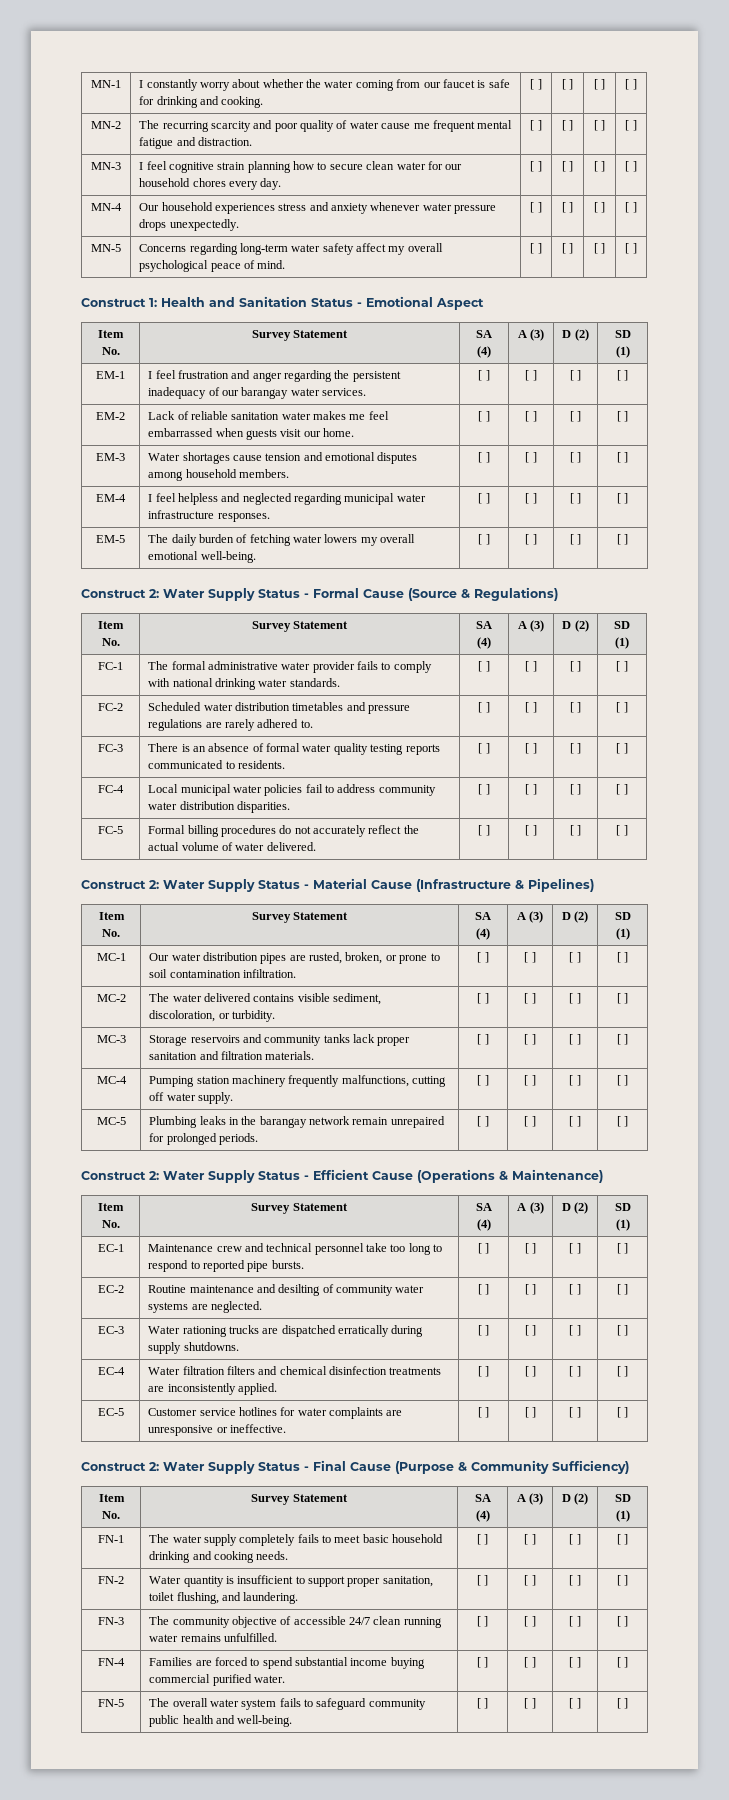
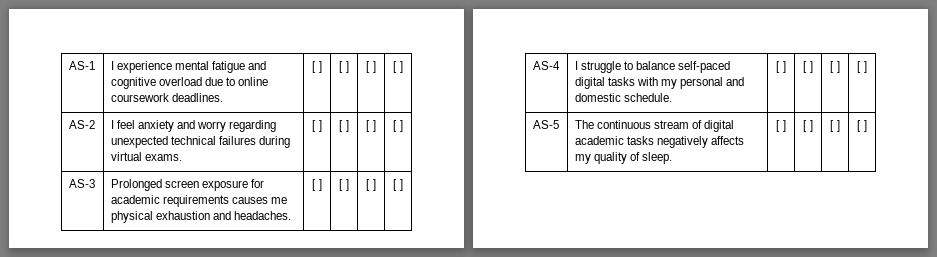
[91,80,121,88] [139,79,510,91] [139,96,264,108] [530,79,542,90] [561,79,574,90] [593,79,606,90] [625,79,637,90] [91,121,121,129] [139,120,513,132] [139,137,252,149] [530,120,542,131] [561,120,574,131] [593,120,606,131] [625,120,637,131] [91,162,121,170] [139,161,463,173] [139,178,282,190] [530,161,542,172] [561,161,574,172] [593,161,606,172] [625,161,637,172] [91,203,122,211] [139,202,497,214] [139,219,239,231] [530,202,542,213] [561,202,574,213] [593,202,606,213] [625,202,637,213] [91,244,121,252] [139,243,443,255] [139,260,286,272] [530,243,542,254] [561,243,574,254] [593,243,606,254] [625,243,637,254] [81,296,484,310] [98,330,124,338] [101,347,120,355] [251,330,349,341] [476,330,492,338] [477,346,491,358] [517,329,545,341] [562,329,589,341] [614,330,631,338] [615,346,630,358] [96,371,125,379] [148,370,401,382] [148,387,367,399] [478,370,490,381] [525,370,537,381] [569,370,582,381] [616,370,629,381] [96,412,125,420] [148,411,389,420] [148,428,355,440] [478,411,490,422] [525,411,537,422] [569,411,582,422] [616,411,629,422] [96,453,125,461] [148,452,418,464] [148,469,289,481] [478,452,490,463] [525,452,537,463] [569,452,582,463] [616,452,629,463] [96,494,126,502] [148,493,426,505] [148,510,270,522] [478,493,490,504] [525,493,537,504] [569,493,582,504] [616,493,629,504] [96,535,125,543] [148,534,416,546] [148,551,256,563] [478,534,490,545] [525,534,537,545] [569,534,582,545] [616,534,629,545] [81,587,558,601] [98,621,124,629] [101,638,120,646] [251,621,349,632] [476,621,492,629] [477,637,491,649] [517,620,545,632] [562,620,589,632] [614,621,630,629] [615,637,629,649] [98,662,123,670] [148,661,432,673] [148,678,340,690] [478,661,490,672] [525,661,537,672] [569,661,582,672] [616,661,628,672] [98,703,123,711] [148,702,411,714] [148,719,313,731] [478,702,490,713] [525,702,537,713] [569,702,582,713] [616,702,628,713] [98,744,123,752] [148,743,440,755] [148,760,285,769] [478,743,490,754] [525,743,537,754] [569,743,582,754] [616,743,628,754] [98,785,124,793] [148,784,436,796] [148,801,290,813] [478,784,490,795] [525,784,537,795] [569,784,582,795] [616,784,628,795] [98,826,123,834] [148,825,419,837] [148,842,316,851] [478,825,490,836] [525,825,537,836] [569,825,582,836] [616,825,628,836] [81,878,594,892] [98,912,125,920] [102,929,120,937] [251,912,349,923] [475,912,491,920] [476,928,490,940] [516,911,544,923] [561,911,589,923] [614,912,631,920] [615,928,630,940] [96,953,126,961] [149,952,440,964] [149,969,296,978] [477,952,489,963] [524,952,536,963] [569,952,581,963] [616,952,629,963] [96,994,126,1002] [149,993,382,1005] [149,1010,275,1022] [477,993,489,1004] [524,993,536,1004] [569,993,581,1004] [616,993,629,1004] [96,1035,126,1043] [149,1034,411,1046] [149,1051,315,1060] [477,1034,489,1045] [524,1034,536,1045] [569,1034,581,1045] [616,1034,629,1045] [96,1076,127,1084] [149,1075,447,1087] [149,1092,233,1104] [477,1075,489,1086] [524,1075,536,1086] [569,1075,581,1086] [616,1075,629,1086] [96,1117,126,1125] [149,1116,445,1128] [149,1133,258,1145] [477,1116,489,1127] [524,1116,536,1127] [569,1116,581,1127] [616,1116,629,1127] [81,1169,603,1183] [98,1203,124,1211] [101,1220,120,1228] [251,1203,348,1214] [475,1203,492,1211] [476,1219,491,1231] [517,1202,544,1214] [561,1202,589,1214] [614,1203,631,1211] [615,1219,630,1231] [97,1244,124,1252] [148,1243,443,1255] [148,1260,304,1272] [477,1243,490,1254] [524,1243,537,1254] [569,1243,581,1254] [616,1243,629,1254] [97,1285,124,1293] [148,1284,425,1296] [148,1301,262,1313] [477,1284,490,1295] [524,1284,537,1295] [569,1284,581,1295] [616,1284,629,1295] [97,1326,124,1334] [148,1325,424,1337] [148,1342,239,1354] [477,1325,490,1336] [524,1325,537,1336] [569,1325,581,1336] [616,1325,629,1336] [97,1367,125,1375] [148,1366,442,1375] [148,1383,277,1395] [477,1366,490,1377] [524,1366,537,1377] [569,1366,581,1377] [616,1366,629,1377] [97,1408,124,1416] [148,1407,403,1419] [148,1424,286,1436] [477,1407,490,1418] [524,1407,537,1418] [569,1407,581,1418] [616,1407,629,1418] [81,1460,629,1474] [98,1494,125,1502] [102,1511,120,1519] [251,1494,348,1505] [474,1494,491,1502] [475,1510,490,1522] [516,1493,544,1505] [561,1493,589,1505] [614,1494,631,1502] [615,1510,630,1522] [98,1535,124,1543] [149,1534,444,1546] [149,1551,289,1563] [476,1534,489,1545] [524,1534,536,1545] [569,1534,581,1545] [616,1534,629,1545] [98,1576,124,1584] [149,1575,433,1587] [149,1592,299,1604] [476,1575,489,1586] [524,1575,536,1586] [569,1575,581,1586] [616,1575,629,1586] [98,1617,124,1625] [149,1616,442,1628] [149,1633,277,1642] [476,1616,489,1627] [524,1616,536,1627] [569,1616,581,1627] [616,1616,629,1627] [98,1658,125,1666] [149,1657,425,1669] [149,1674,285,1686] [476,1657,489,1668] [524,1657,536,1668] [569,1657,581,1668] [616,1657,629,1668] [98,1699,124,1707] [149,1698,426,1710] [149,1715,293,1727] [476,1698,489,1709] [524,1698,536,1709] [569,1698,581,1709] [616,1698,629,1709] MN-1 | I constantly worry about whether the water coming from our faucet is safe for drinking and cooking. | [ ] | [ ] | [ ] | [ ] // MN-2 | The recurring scarcity and poor quality of water cause me frequent mental fatigue and distraction. | [ ] | [ ] | [ ] | [ ] // MN-3 | I feel cognitive strain planning how to secure clean water for our household chores every day. | [ ] | [ ] | [ ] | [ ] // MN-4 | Our household experiences stress and anxiety whenever water pressure drops unexpectedly. | [ ] | [ ] | [ ] | [ ] // MN-5 | Concerns regarding long-term water safety affect my overall psychological peace of mind. | [ ] | [ ] | [ ] | [ ] // Construct 1: Health and Sanitation Status - Emotional Aspect // Item No. | Survey Statement | SA (4) | A (3) | D (2) | SD (1) // EM-1 | I feel frustration and anger regarding the persistent inadequacy of our barangay water services. | [ ] | [ ] | [ ] | [ ] // EM-2 | Lack of reliable sanitation water makes me feel embarrassed when guests visit our home. | [ ] | [ ] | [ ] | [ ] // EM-3 | Water shortages cause tension and emotional disputes among household members. | [ ] | [ ] | [ ] | [ ] // EM-4 | I feel helpless and neglected regarding municipal water infrastructure responses. | [ ] | [ ] | [ ] | [ ] // EM-5 | The daily burden of fetching water lowers my overall emotional well-being. | [ ] | [ ] | [ ] | [ ] // Construct 2: Water Supply Status - Formal Cause (Source & Regulations) // Item No. | Survey Statement | SA (4) | A (3) | D (2) | SD (1) // FC-1 | The formal administrative water provider fails to comply with national drinking water standards. | [ ] | [ ] | [ ] | [ ] // FC-2 | Scheduled water distribution timetables and pressure regulations are rarely adhered to. | [ ] | [ ] | [ ] | [ ] // FC-3 | There is an absence of formal water quality testing reports communicated to residents. | [ ] | [ ] | [ ] | [ ] // FC-4 | Local municipal water policies fail to address community water distribution disparities. | [ ] | [ ] | [ ] | [ ] // FC-5 | Formal billing procedures do not accurately reflect the actual volume of water delivered. | [ ] | [ ] | [ ] | [ ] // Construct 2: Water Supply Status - Material Cause (Infrastructure & Pipelines) // Item No. | Survey Statement | SA (4) | A (3) | D (2) | SD (1) // MC-1 | Our water distribution pipes are rusted, broken, or prone to soil contamination infiltration. | [ ] | [ ] | [ ] | [ ] // MC-2 | The water delivered contains visible sediment, discoloration, or turbidity. | [ ] | [ ] | [ ] | [ ] // MC-3 | Storage reservoirs and community tanks lack proper sanitation and filtration materials. | [ ] | [ ] | [ ] | [ ] // MC-4 | Pumping station machinery frequently malfunctions, cutting off water supply. | [ ] | [ ] | [ ] | [ ] // MC-5 | Plumbing leaks in the barangay network remain unrepaired for prolonged periods. | [ ] | [ ] | [ ] | [ ] // Construct 2: Water Supply Status - Efficient Cause (Operations & Maintenance) // Item No. | Survey Statement | SA (4) | A (3) | D (2) | SD (1) // EC-1 | Maintenance crew and technical personnel take too long to respond to reported pipe bursts. | [ ] | [ ] | [ ] | [ ] // EC-2 | Routine maintenance and desilting of community water systems are neglected. | [ ] | [ ] | [ ] | [ ] // EC-3 | Water rationing trucks are dispatched erratically during supply shutdowns. | [ ] | [ ] | [ ] | [ ] // EC-4 | Water filtration filters and chemical disinfection treatments are inconsistently applied. | [ ] | [ ] | [ ] | [ ] // EC-5 | Customer service hotlines for water complaints are unresponsive or ineffective. | [ ] | [ ] | [ ] | [ ] // Construct 2: Water Supply Status - Final Cause (Purpose & Community Sufficiency) // Item No. | Survey Statement | SA (4) | A (3) | D (2) | SD (1) // FN-1 | The water supply completely fails to meet basic household drinking and cooking needs. | [ ] | [ ] | [ ] | [ ] // FN-2 | Water quantity is insufficient to support proper sanitation, toilet flushing, and laundering. | [ ] | [ ] | [ ] | [ ] // FN-3 | The community objective of accessible 24/7 clean running water remains unfulfilled. | [ ] | [ ] | [ ] | [ ] // FN-4 | Families are forced to spend substantial income buying commercial purified water. | [ ] | [ ] | [ ] | [ ] // FN-5 | The overall water system fails to safeguard community public health and well-being. | [ ] | [ ] | [ ] | [ ] -> [68,61,95,70] [110,61,267,73] [110,77,269,89] [110,93,224,102] [312,61,322,73] [339,61,349,73] [366,61,376,73] [393,61,403,73] [68,120,95,129] [110,120,277,132] [110,136,291,148] [110,152,183,161] [312,120,322,132] [339,120,349,132] [366,120,376,132] [393,120,403,132] [68,179,95,188] [110,179,265,191] [110,195,288,207] [110,211,292,223] [312,179,322,191] [339,179,349,191] [366,179,376,191] [393,179,403,191] [532,61,560,70] [574,61,731,73] [574,77,745,89] [574,93,673,102] [776,61,786,73] [803,61,813,73] [830,61,840,73] [857,61,867,73] [532,120,559,129] [574,120,735,132] [574,136,745,148] [574,152,673,164] [776,120,786,132] [803,120,813,132] [830,120,840,132] [857,120,867,132] AS-1 | I experience mental fatigue and cognitive overload due to online coursework deadlines. | [ ] | [ ] | [ ] | [ ] // AS-2 | I feel anxiety and worry regarding unexpected technical failures during virtual exams. | [ ] | [ ] | [ ] | [ ] // AS-3 | Prolonged screen exposure for academic requirements causes me physical exhaustion and headaches. | [ ] | [ ] | [ ] | [ ] // AS-4 | I struggle to balance self-paced digital tasks with my personal and domestic schedule. | [ ] | [ ] | [ ] | [ ] // AS-5 | The continuous stream of digital academic tasks negatively affects my quality of sleep. | [ ] | [ ] | [ ] | [ ]

